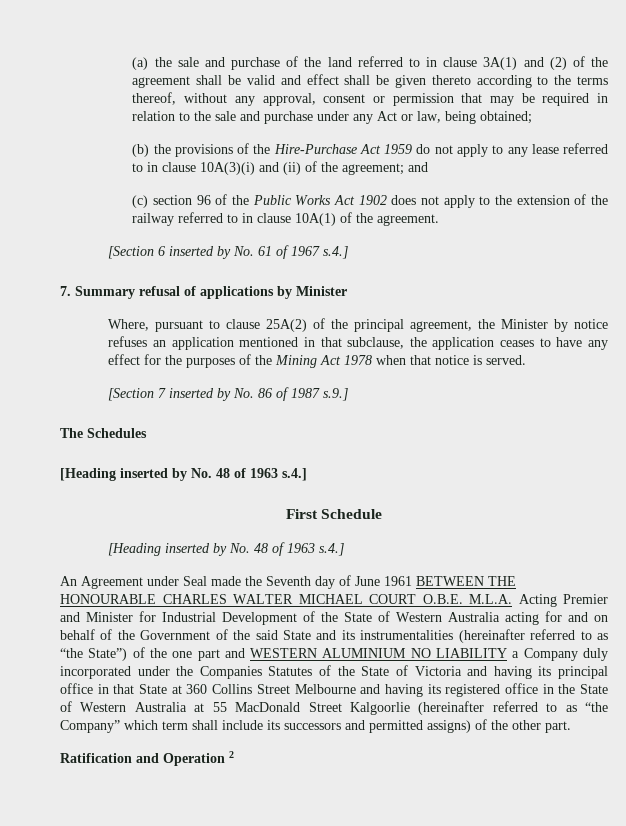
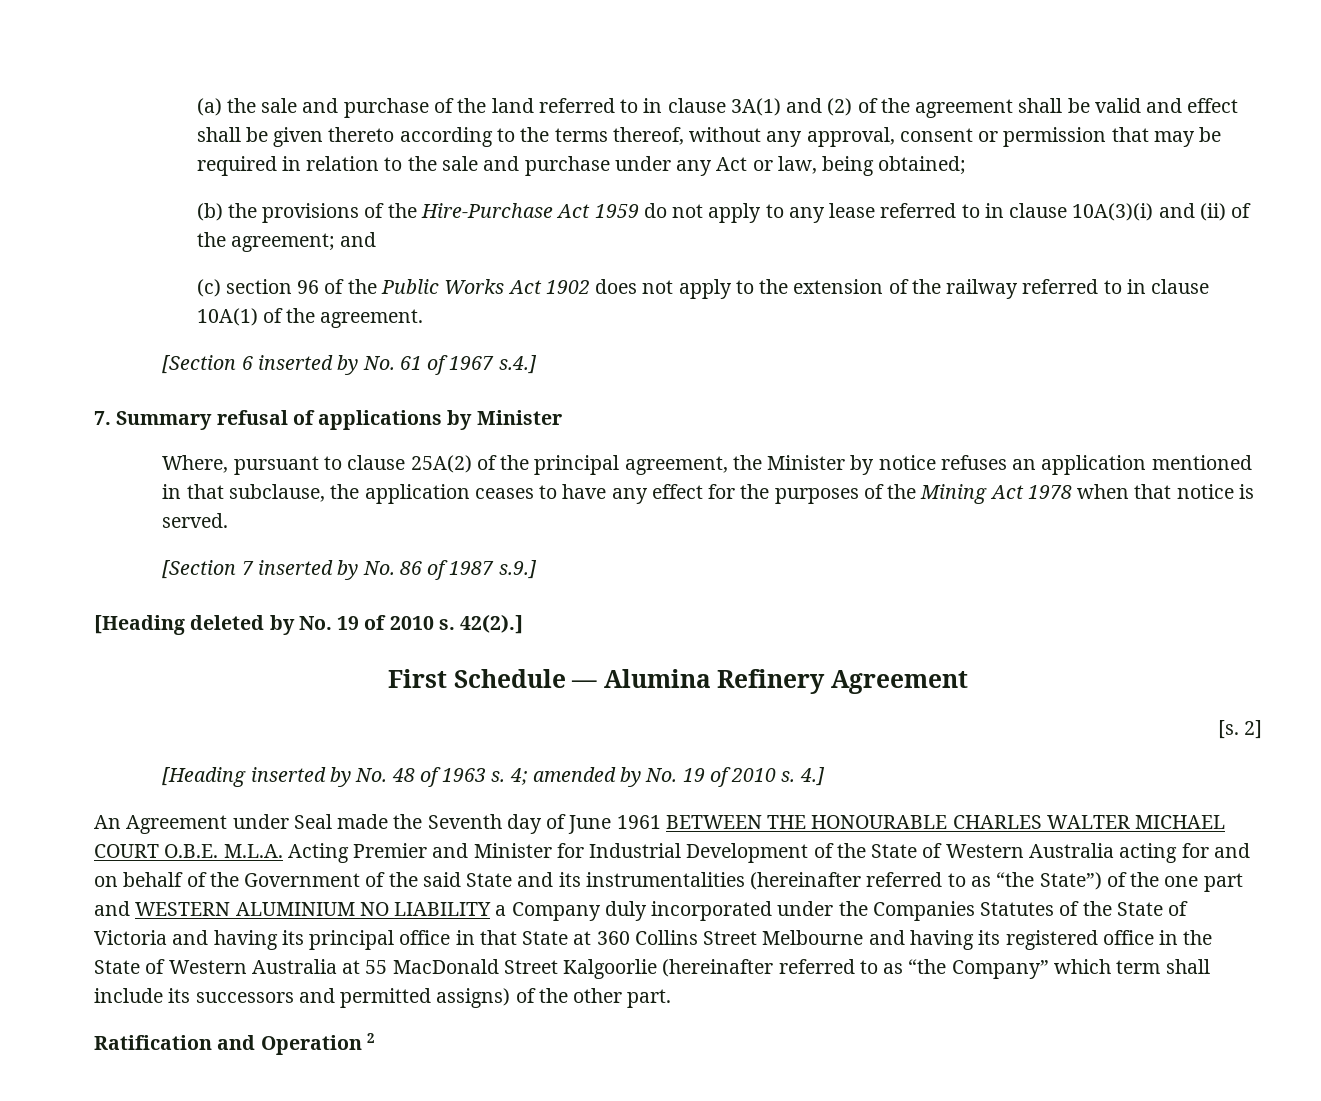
[60,428,147,438] [60,468,307,481] [285,509,383,519] [108,542,345,556] The Schedules // [Heading inserted by No. 48 of 1963 s.4.] // First Schedule // [Heading inserted by No. 48 of 1963 s.4.] -> [94,614,524,635] [387,669,969,694] [1217,720,1262,739] [162,767,825,787] [Heading deleted by No. 19 of 2010 s. 42(2).] // First Schedule — Alumina Refinery Agreement // [s. 2] // [Heading inserted by No. 48 of 1963 s. 4; amended by No. 19 of 2010 s. 4.]

